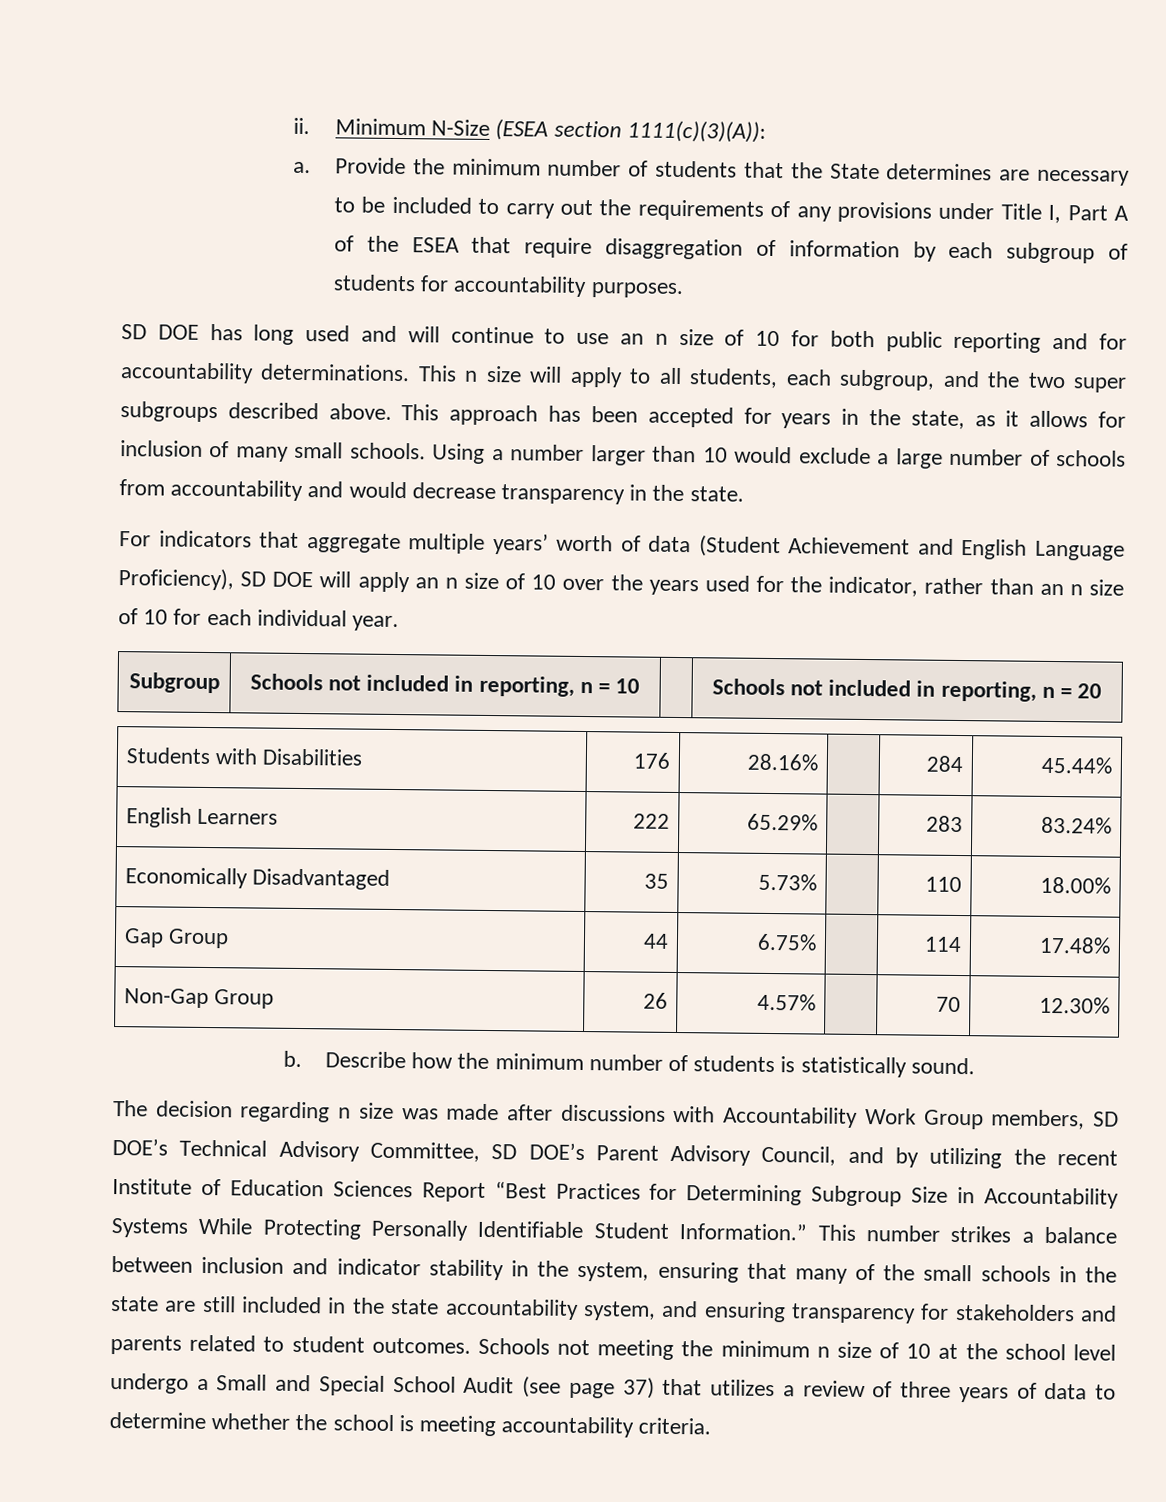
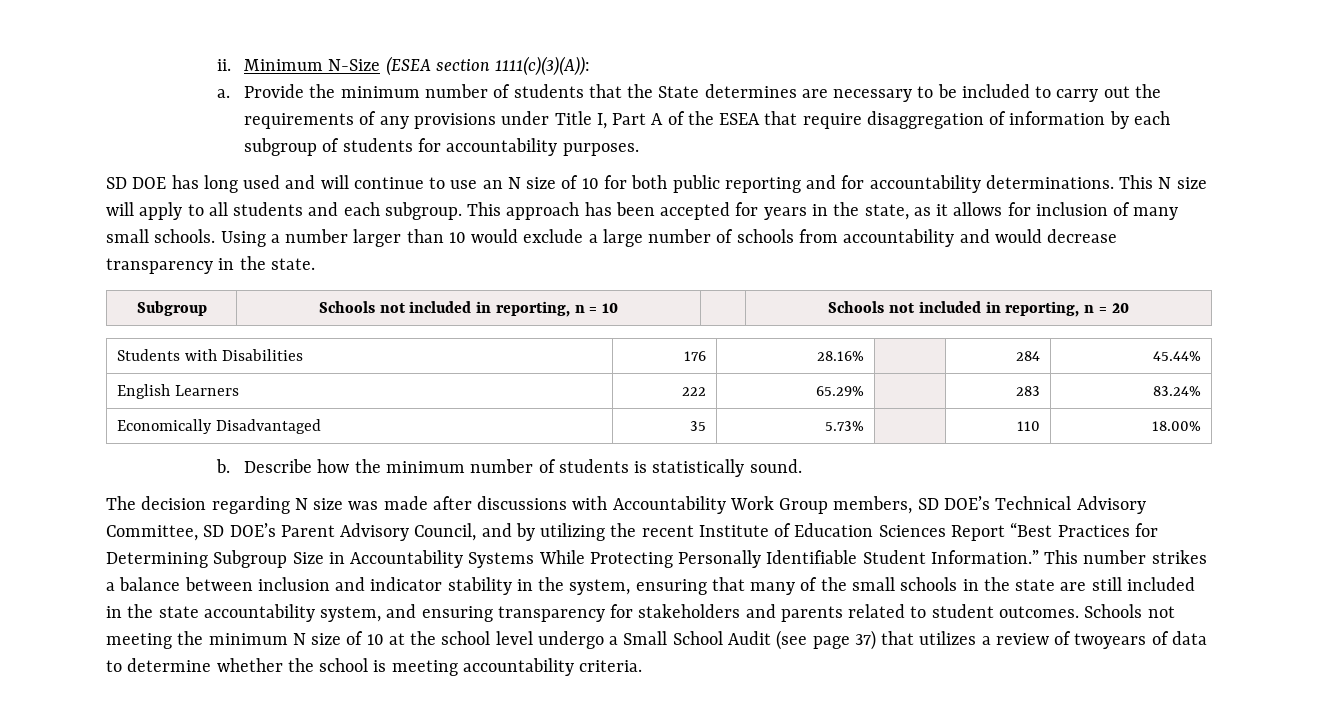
[654,333,668,345] n -> [507,177,521,189] N
[464,370,479,382] n -> [1158,177,1172,189] N
[689,368,1127,393] [120,401,392,423] students, each subgroup, and the two super subgroups described above. -> [233,202,462,220] students and each subgroup.
[119,530,1125,561] [118,568,1124,597] [118,608,400,632] // For indicators that aggregate multiple years’ worth of data (Student Achievement and English Language Proficiency), SD DOE will apply an n size of 10 over the years used for the indicator, rather than an n size of 10 for each individual year. -> (315, 264) none
[123,928,230,949] [643,933,670,949] [757,933,818,951] [924,936,963,953] [1039,936,1112,954] [123,988,275,1009] [643,992,669,1009] [757,993,817,1011] [936,996,962,1013] [1039,996,1111,1014] // Gap Group | 44 | 6.75% | | 114 | 17.48% // Non-Gap Group | 26 | 4.57% | | 70 | 12.30% -> (1201, 426) none
[338,1107,352,1119] n -> [294,498,308,510] N
[816,1346,830,1358] n -> [292,633,306,645] N
[275,1374,385,1396] and Special -> (668, 638) none
[900,1381,1009,1403] three years -> [1074,633,1147,649] twoyears

